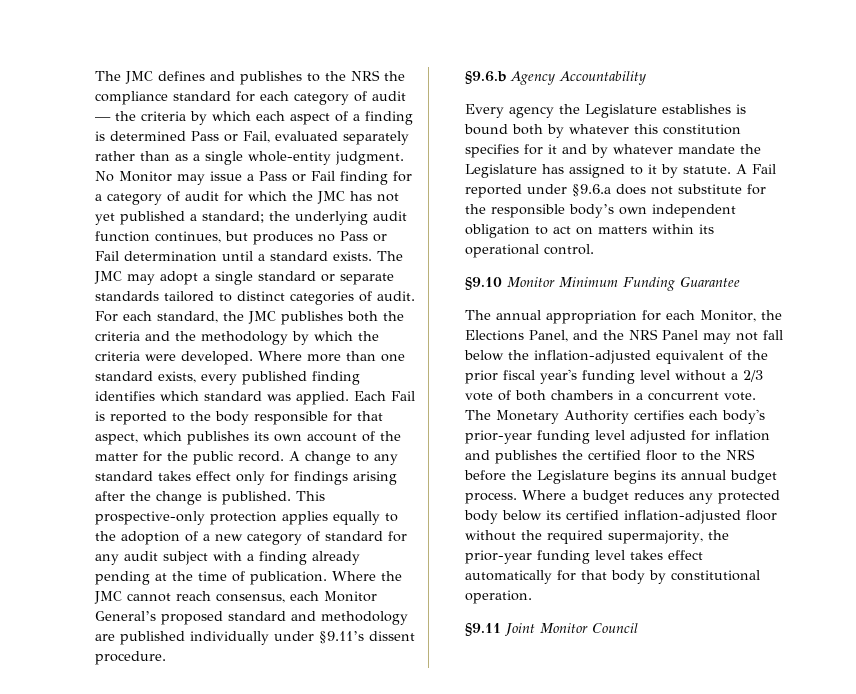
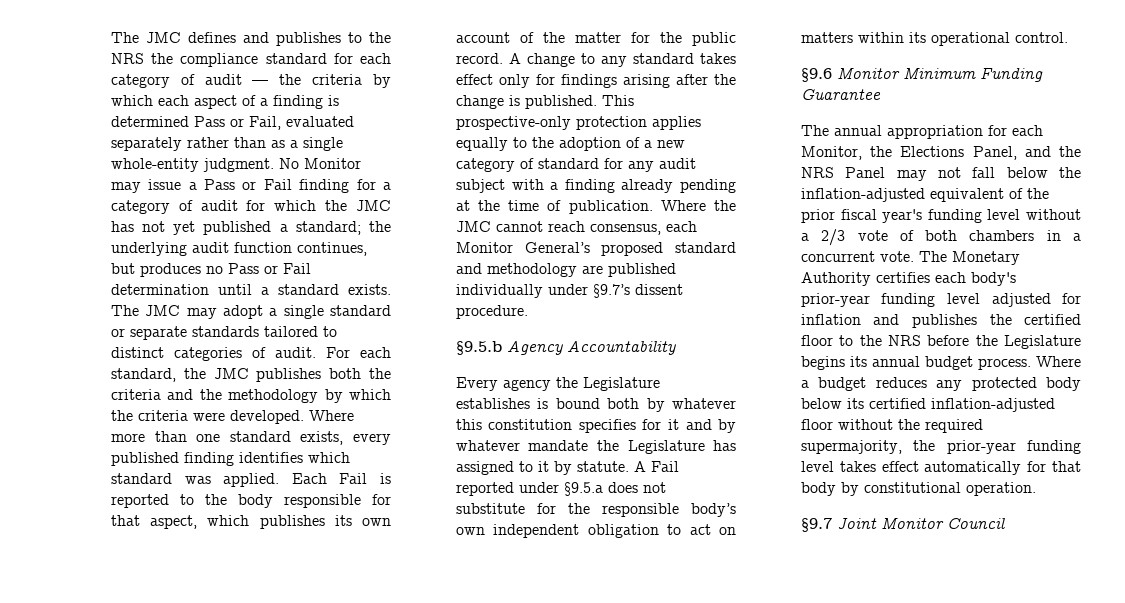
[318,631,364,644] §9.11’s -> [592,284,630,298] §9.7’s
[464,71,506,84] §9.6.b -> [455,341,502,355] §9.5.b
[571,184,611,197] §9.6.a -> [563,482,603,496] §9.5.a
[464,277,502,290] §9.10 -> [800,68,832,82] §9.6
[464,623,501,636] §9.11 -> [800,518,832,532] §9.7

